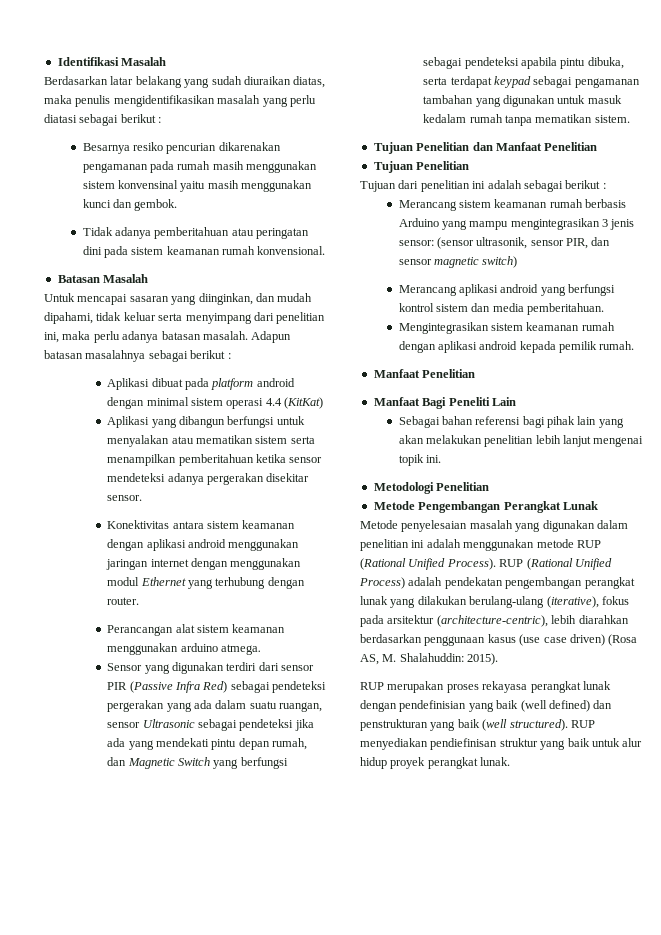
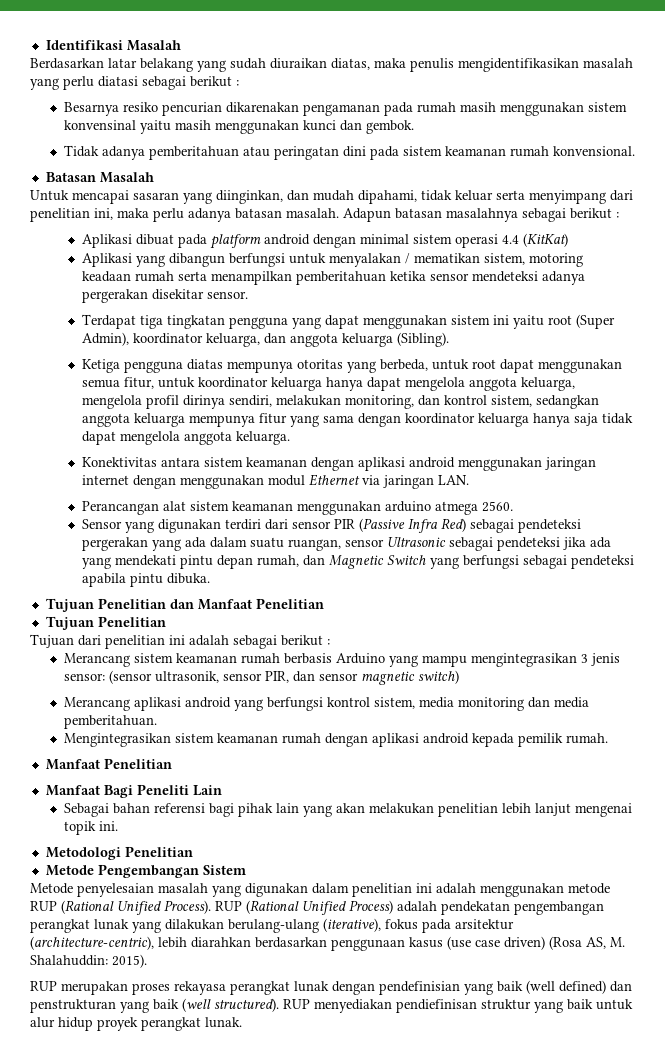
[171,435,288,444] atau mematikan sistem -> [405,253,584,267] [82,271,175,282] / mematikan sistem, motoring keadaan rumah
(143, 498) none -> [82,314,616,329] [82,332,450,347] [82,359,623,373] [82,377,576,391] [82,395,600,409] [82,413,634,427] [82,431,291,445] // Terdapat tiga tingkatan pengguna yang dapat menggunakan sistem ini yaitu root (Super Admin), koordinator keluarga, dan anggota keluarga (Sibling). // Ketiga pengguna diatas mempunya otoritas yang berbeda, untuk root dapat menggunakan semua fitur, untuk koordinator keluarga hanya dapat mengelola anggota keluarga, mengelola profil dirinya sendiri, melakukan monitoring, dan kontrol sistem, sedangkan anggota keluarga mempunya fitur yang sama dengan koordinator keluarga hanya saja tidak dapat mengelola anggota keluarga.
[188,577,305,589] [107,597,140,605] yang terhubung dengan router. -> [362,475,470,489] via jaringan LAN.
[221,644,262,655] atmega. -> [435,501,514,515] atmega 2560.
[587,57,624,69] [423,76,640,88] [423,95,622,107] [423,114,630,126] dibuka, serta terdapat keypad sebagai pengamanan tambahan yang digunakan untuk masuk kedalam rumah tanpa mematikan sistem. -> [167,573,211,584] dibuka.
[435,304,468,312] sistem -> [373,697,524,711] sistem, media monitoring
[503,501,598,513] Perangkat Lunak -> [202,865,246,875] Sistem

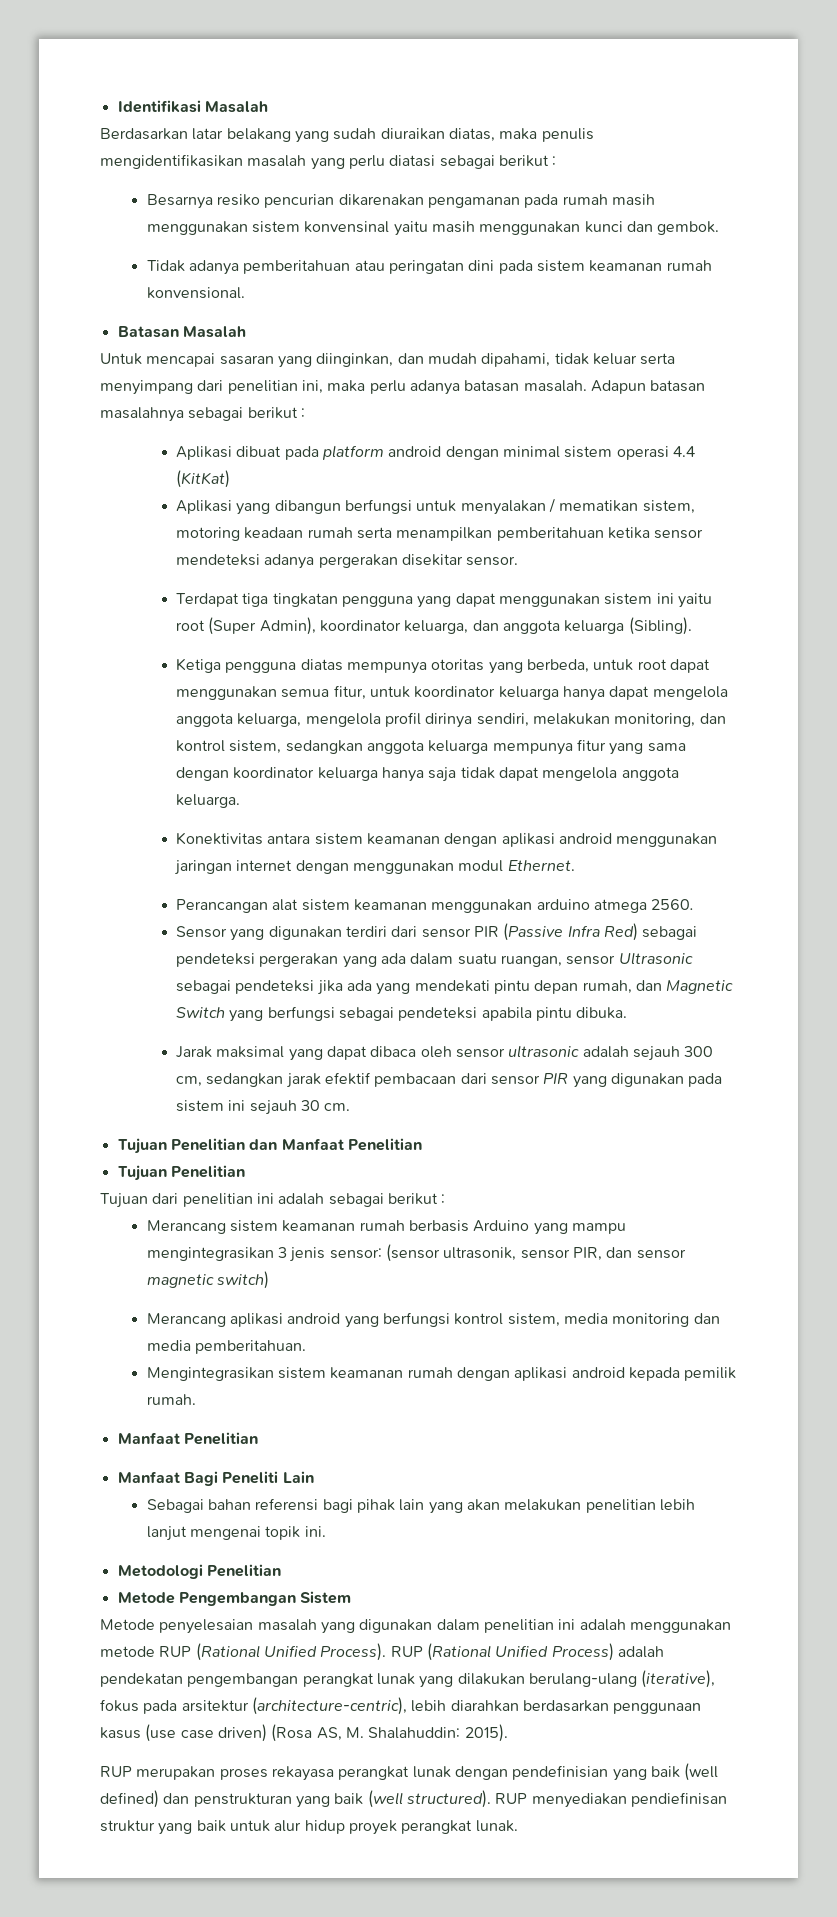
[309,474,470,489] Ethernet via jaringan LAN. -> [507,860,575,871] Ethernet.
(211, 578) none -> [175,1045,714,1061] [175,1072,723,1088] [175,1100,351,1115] // Jarak maksimal yang dapat dibaca oleh sensor ultrasonic adalah sejauh 300 cm, sedangkan jarak efektif pembacaan dari sensor PIR yang digunakan pada sistem ini sejauh 30 cm.

